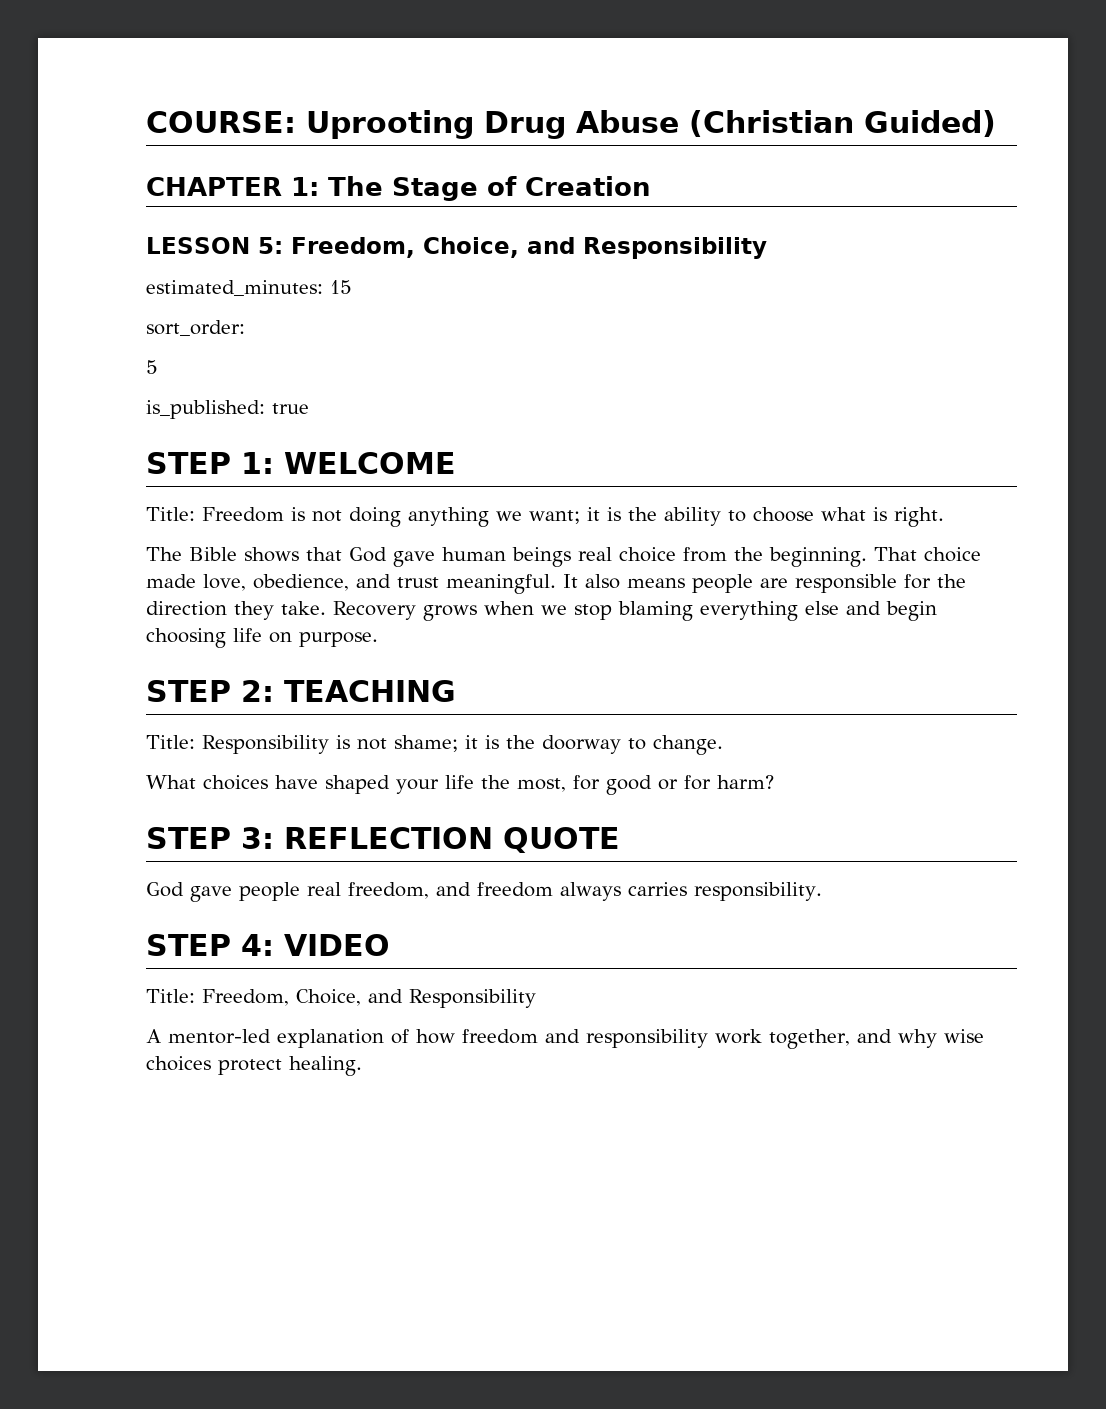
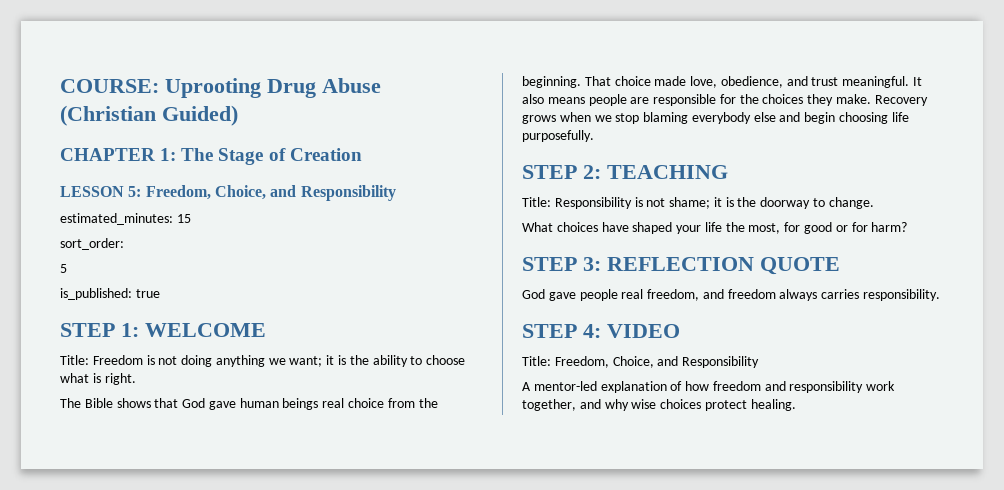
[146,601,326,620] direction they take. -> [762,94,872,106] choices they make.
[700,601,798,621] everything -> [691,112,751,124] everybody
[269,632,378,647] on purpose. -> [522,130,594,142] purposefully.

